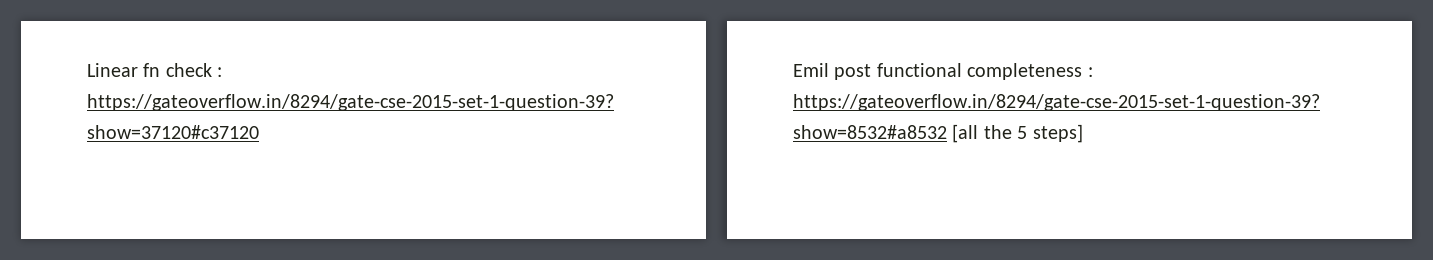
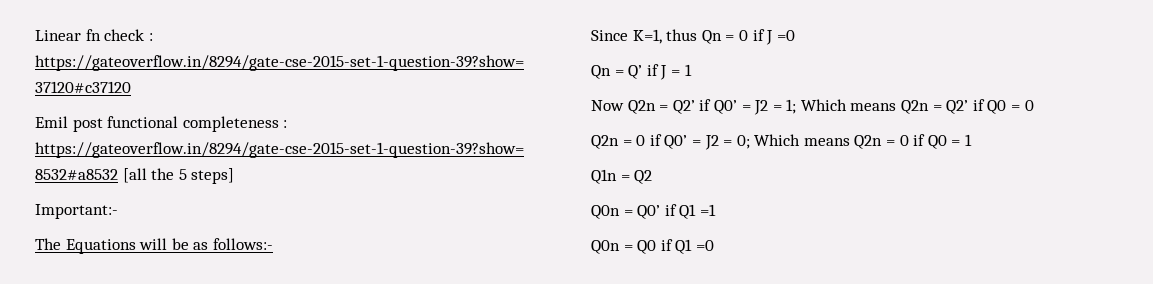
(1083, 133) none -> [35,204,118,219] [35,238,273,254] [591,29,795,45] [591,64,692,80] [591,99,1034,115] [591,134,973,150] [591,169,653,184] [591,204,716,219] [591,239,714,254] // Important:- // The Equations will be as follows:- // Since K=1, thus Qn = 0 if J =0 // Qn = Q’ if J = 1 // Now Q2n = Q2’ if Q0’ = J2 = 1; Which means Q2n = Q2’ if Q0 = 0 // Q2n = 0 if Q0’ = J2 = 0; Which means Q2n = 0 if Q0 = 1 // Q1n = Q2 // Q0n = Q0’ if Q1 =1 // Q0n = Q0 if Q1 =0

